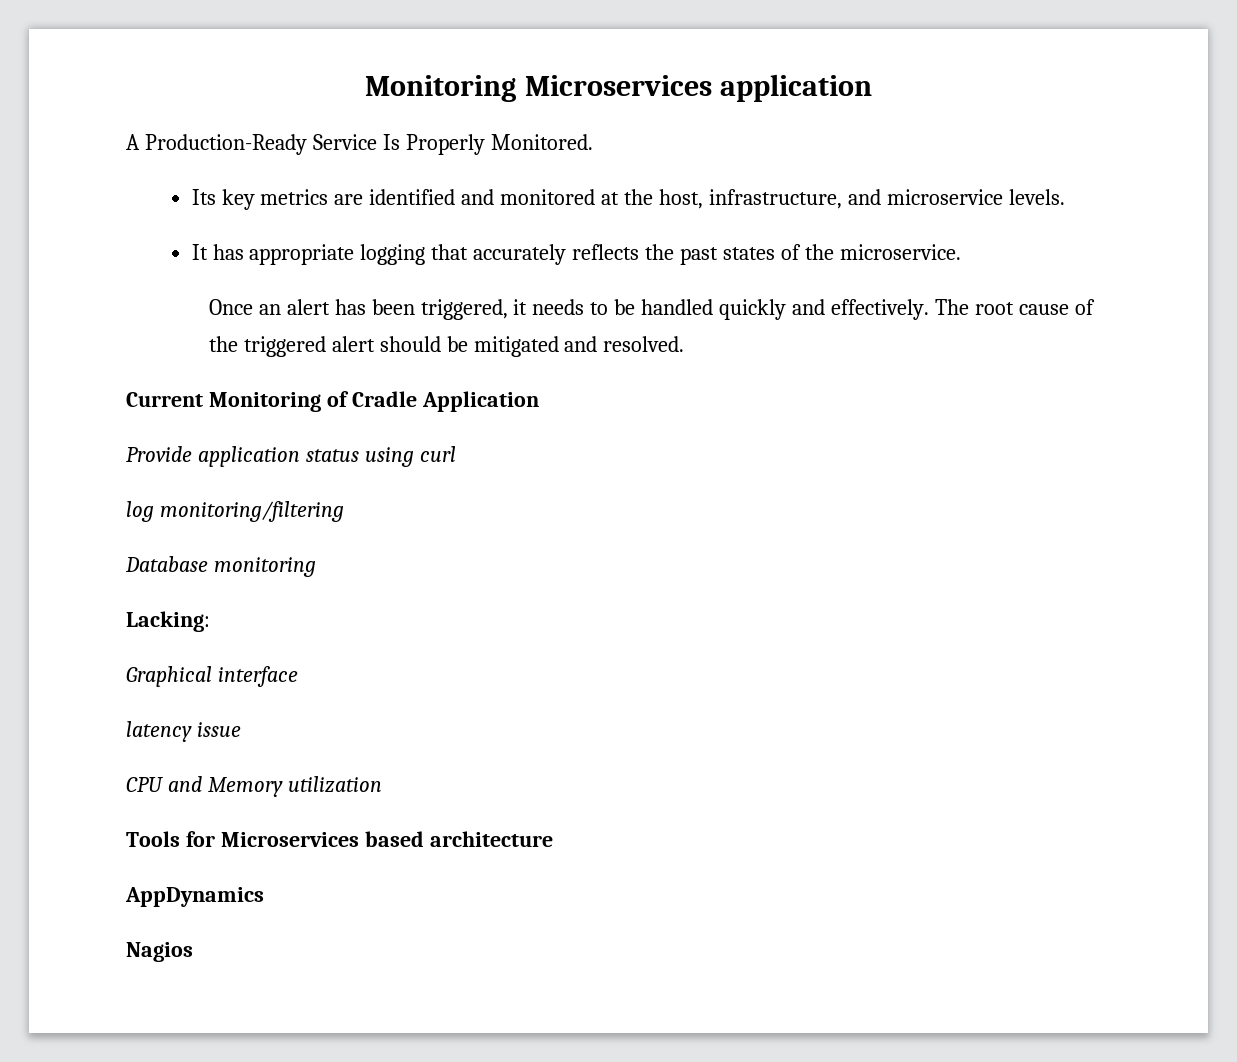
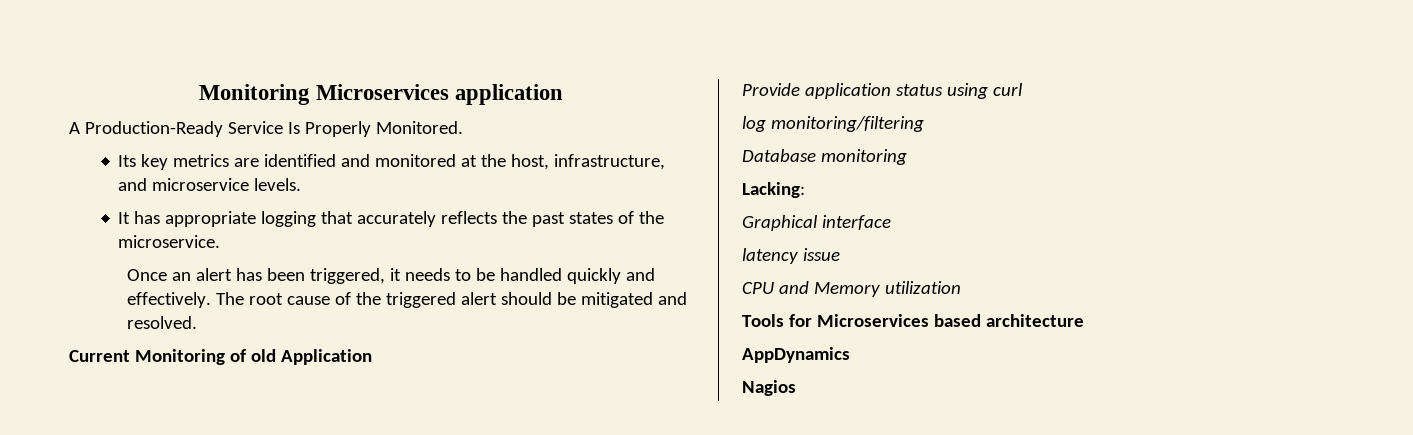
[351,391,417,407] Cradle -> [250,349,276,362] old

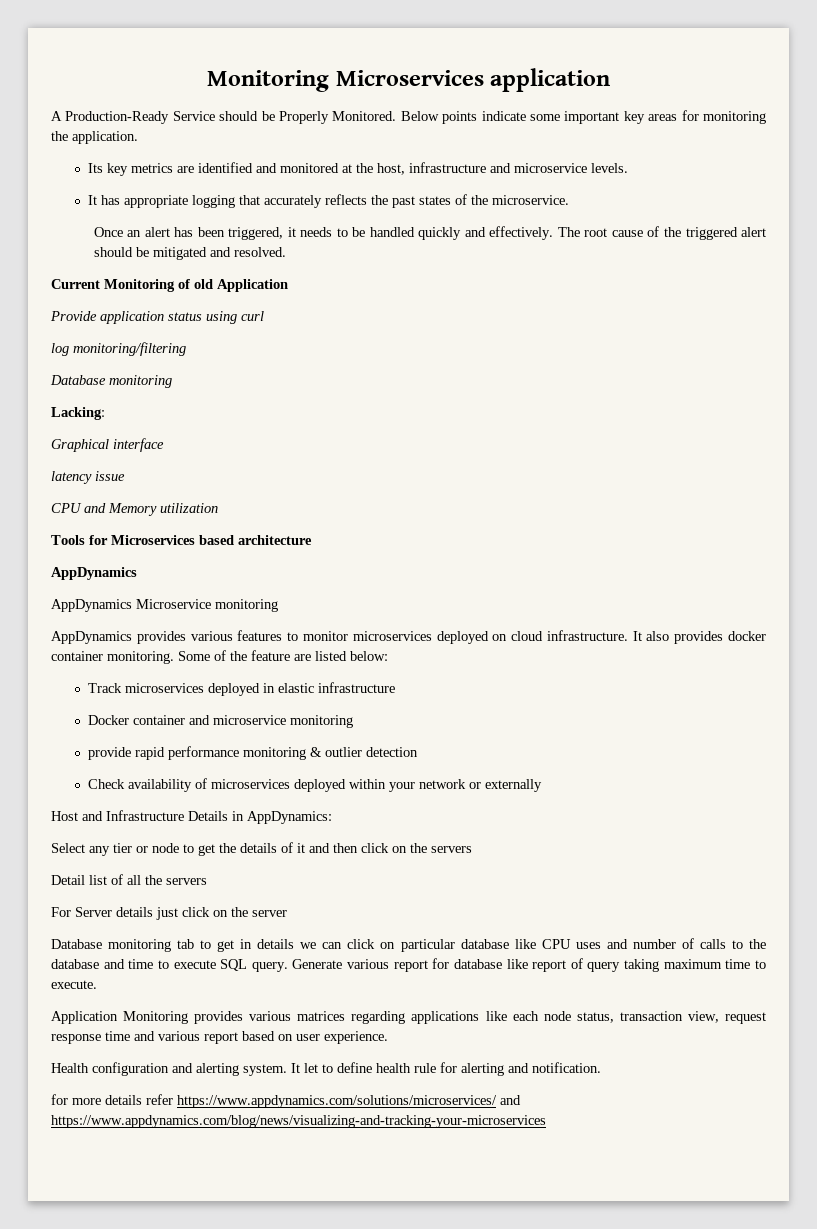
[287,122,300,134] Is -> [219,111,275,121] should be
(463, 127) none -> [400,110,766,124] [51,131,138,144] Below points indicate some important key areas for monitoring the application.
[554,154,666,170] infrastructure, -> [409,162,487,173] infrastructure
[742,380,796,396] Nagios -> [51,599,278,612] [51,630,767,644] [51,650,388,664] [88,682,396,696] [88,715,354,728] [88,746,419,760] [88,778,543,792] [51,810,332,824] [51,842,472,856] [51,874,207,885] [51,907,287,920] [51,938,766,952] [51,958,767,972] [51,980,97,989] [51,1011,767,1024] [51,1031,388,1044] [51,1062,601,1076] [51,1094,521,1108] [51,1115,546,1128] AppDynamics Microservice monitoring // AppDynamics provides various features to monitor microservices deployed on cloud infrastructure. It also provides docker container monitoring. Some of the feature are listed below: // Track microservices deployed in elastic infrastructure // Docker container and microservice monitoring // provide rapid performance monitoring & outlier detection // Check availability of microservices deployed within your network or externally // Host and Infrastructure Details in AppDynamics: // Select any tier or node to get the details of it and then click on the servers // Detail list of all the servers // For Server details just click on the server // Database monitoring tab to get in details we can click on particular database like CPU uses and number of calls to the database and time to execute SQL query. Generate various report for database like report of query taking maximum time to execute. // Application Monitoring provides various matrices regarding applications like each node status, transaction view, request response time and various report based on user experience. // Health configuration and alerting system. It let to define health rule for alerting and notification. // for more details refer https://www.appdynamics.com/solutions/microservices/ and https://www.appdynamics.com/blog/news/visualizing-and-tracking-your-microservices

